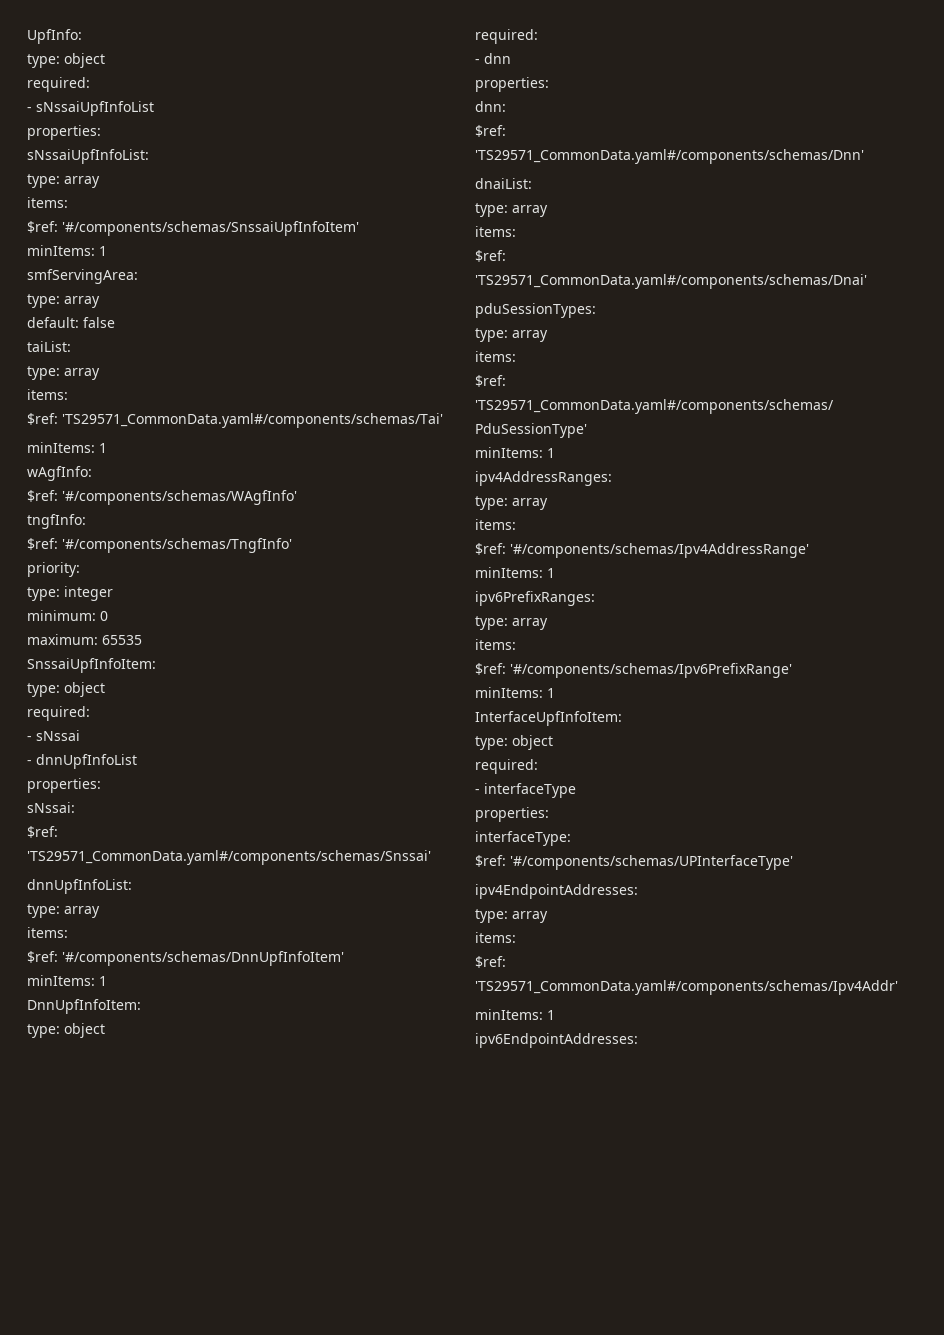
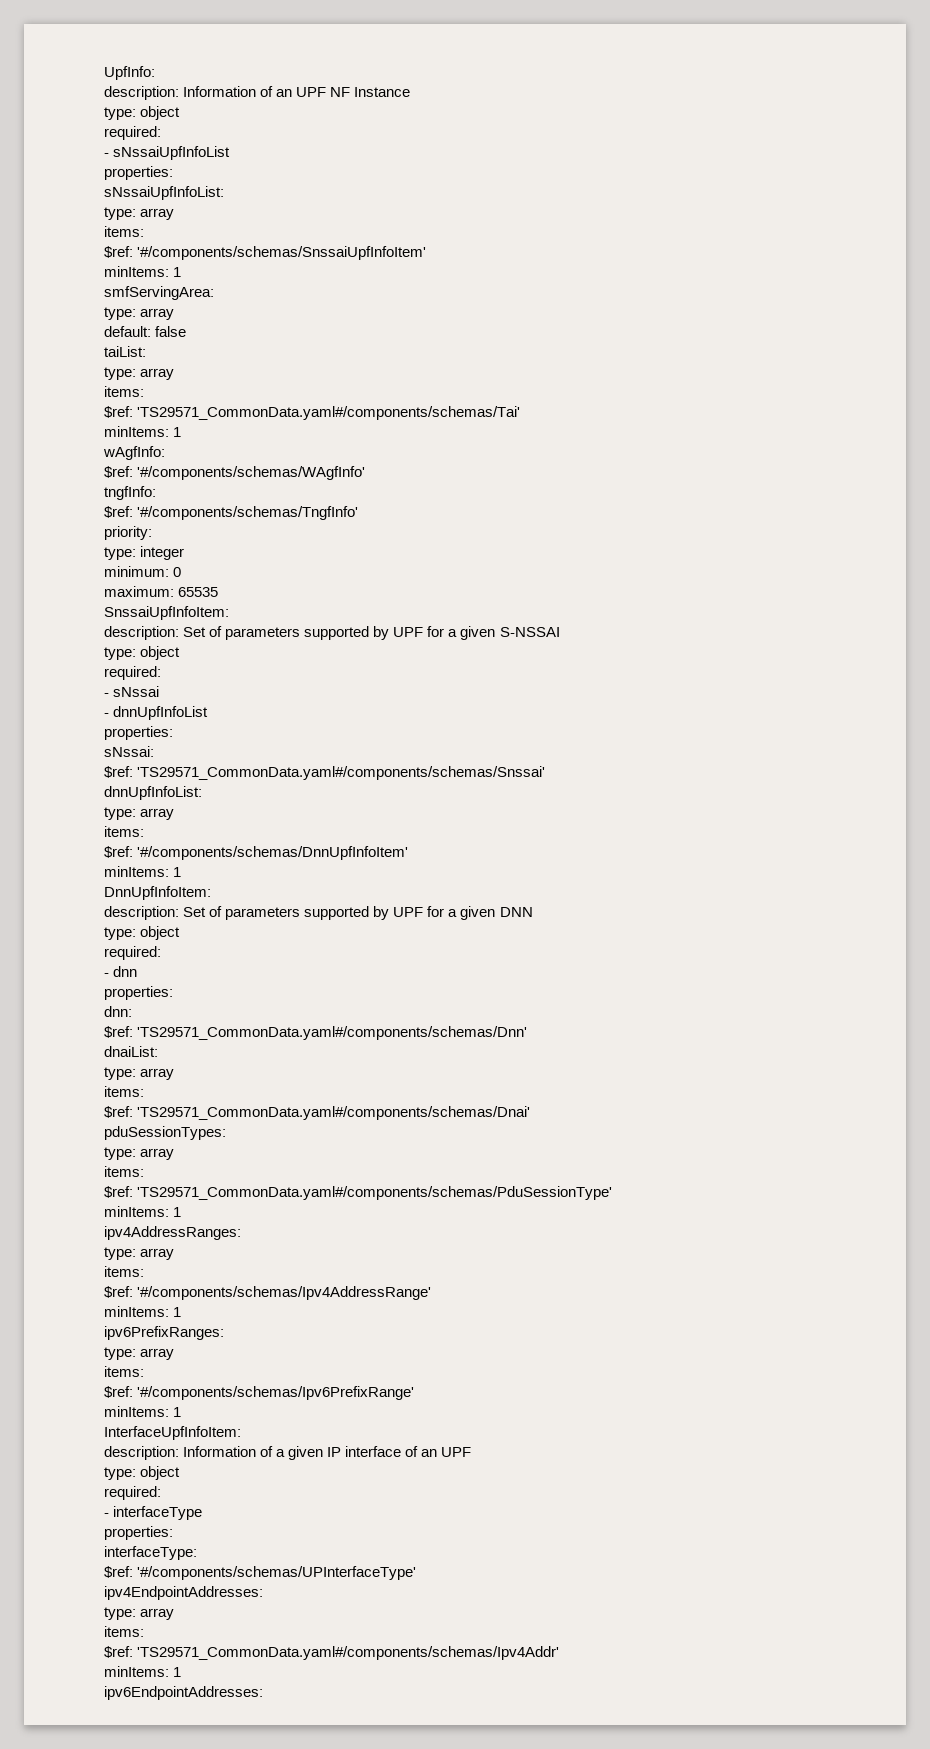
(82, 36) none -> [104,86,411,100] // description: Information of an UPF NF Instance
(156, 665) none -> [104,626,560,640] // description: Set of parameters supported by UPF for a given S-NSSAI
(141, 1006) none -> [104,906,533,920] // description: Set of parameters supported by UPF for a given DNN
(622, 718) none -> [104,1446,472,1460] // description: Information of a given IP interface of an UPF

